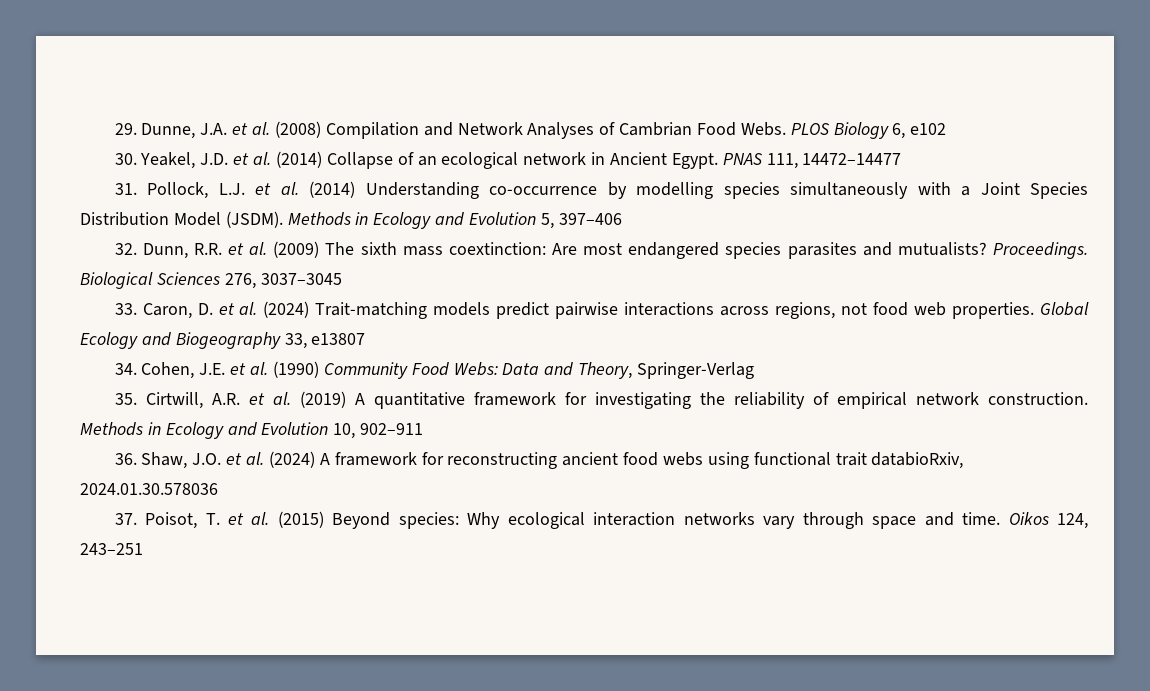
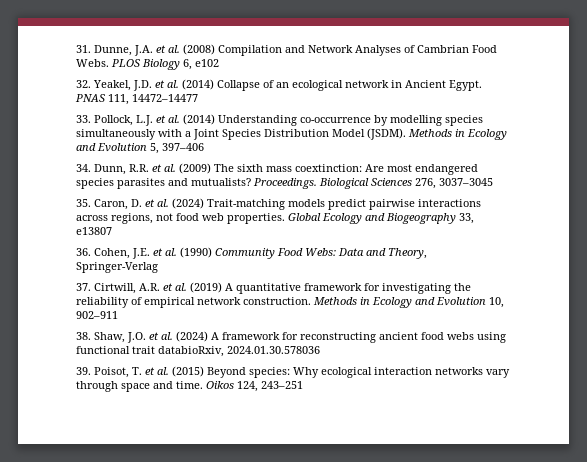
[114,123,137,135] 29. -> [76,45,91,53] 31.
[114,153,137,165] 30. -> [76,80,91,88] 32.
[114,183,137,195] 31. -> [76,115,91,123] 33.
[114,243,137,255] 32. -> [76,164,91,172] 34.
[114,303,137,315] 33. -> [76,199,91,207] 35.
[114,363,137,375] 34. -> [76,248,91,256] 36.
[114,393,137,405] 35. -> [76,283,91,291] 37.
[114,453,137,465] 36. -> [76,332,91,340] 38.
[114,513,137,525] 37. -> [76,367,91,375] 39.

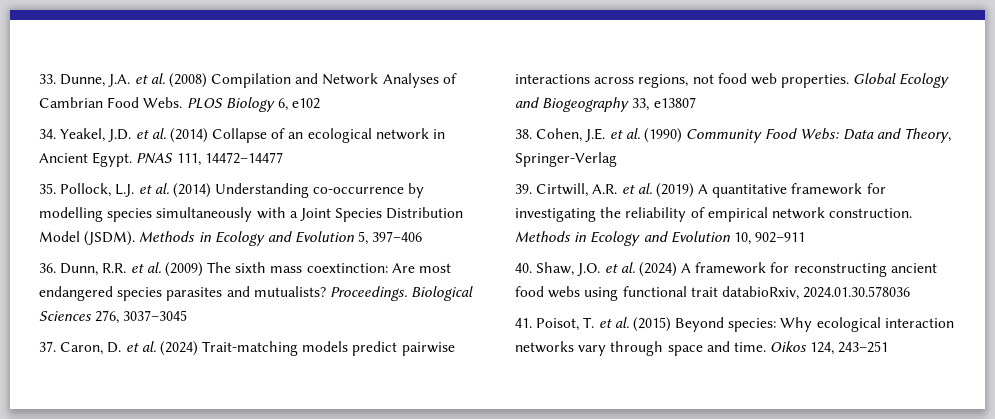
[76,45,91,53] 31. -> [39,74,56,84] 33.
[76,80,91,88] 32. -> [39,129,56,139] 34.
[76,115,91,123] 33. -> [39,183,56,194] 35.
[76,164,91,172] 34. -> [39,263,56,273] 36.
[76,199,91,207] 35. -> [39,341,56,352] 37.
[76,248,91,256] 36. -> [515,129,532,139] 38.
[76,283,91,291] 37. -> [515,184,532,194] 39.
[76,332,91,340] 38. -> [515,263,532,273] 40.
[76,367,91,375] 39. -> [515,318,532,328] 41.

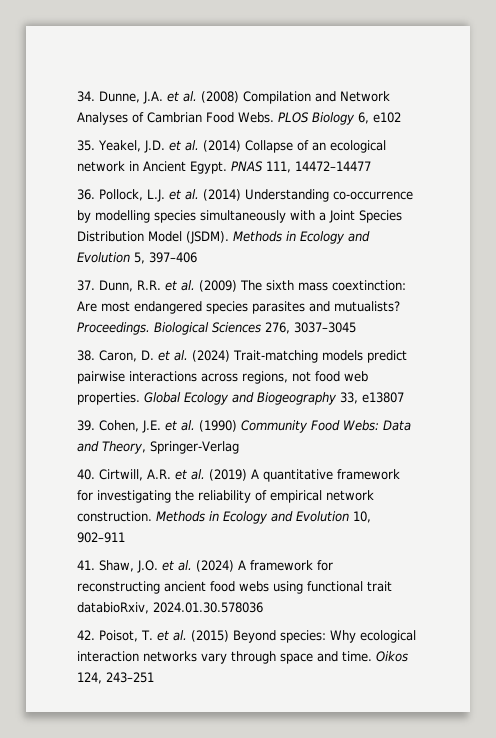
[39,74,56,84] 33. -> [77,91,95,102] 34.
[39,129,56,139] 34. -> [77,140,95,151] 35.
[39,183,56,194] 35. -> [77,189,95,200] 36.
[39,263,56,273] 36. -> [77,280,95,291] 37.
[39,341,56,352] 37. -> [77,350,95,361] 38.
[515,129,532,139] 38. -> [77,420,95,431] 39.
[515,184,532,194] 39. -> [77,469,95,480] 40.
[515,263,532,273] 40. -> [77,560,95,570] 41.
[515,318,532,328] 41. -> [77,630,95,640] 42.

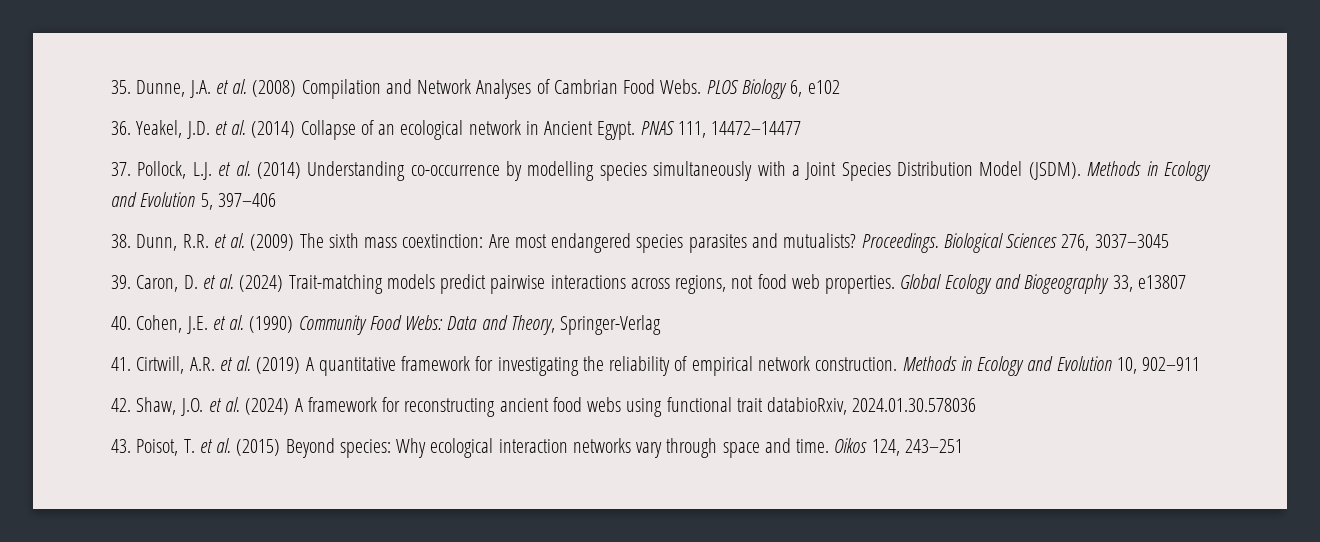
[77,91,95,102] 34. -> [111,80,131,94] 35.
[77,140,95,151] 35. -> [111,121,131,135] 36.
[77,189,95,200] 36. -> [111,162,131,176] 37.
[77,280,95,291] 37. -> [111,234,131,248] 38.
[77,350,95,361] 38. -> [111,275,131,289] 39.
[77,420,95,431] 39. -> [111,316,131,330] 40.
[77,469,95,480] 40. -> [111,357,131,371] 41.
[77,560,95,570] 41. -> [111,398,131,412] 42.
[77,630,95,640] 42. -> [111,439,131,453] 43.

